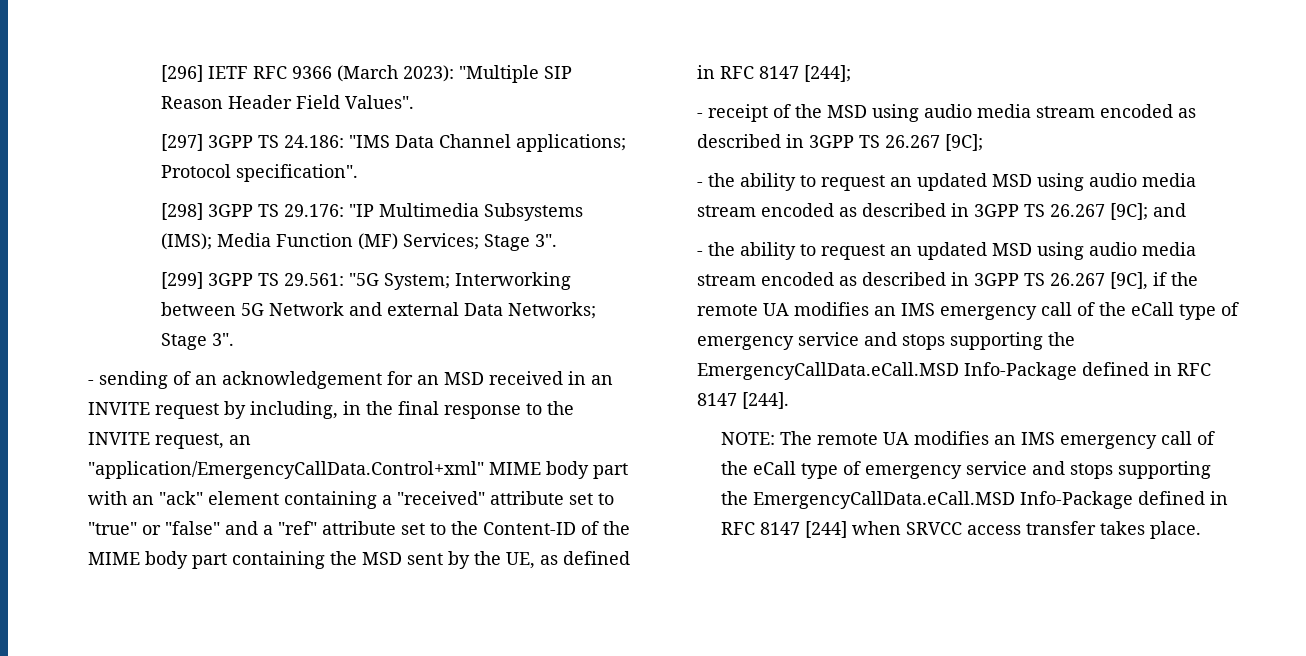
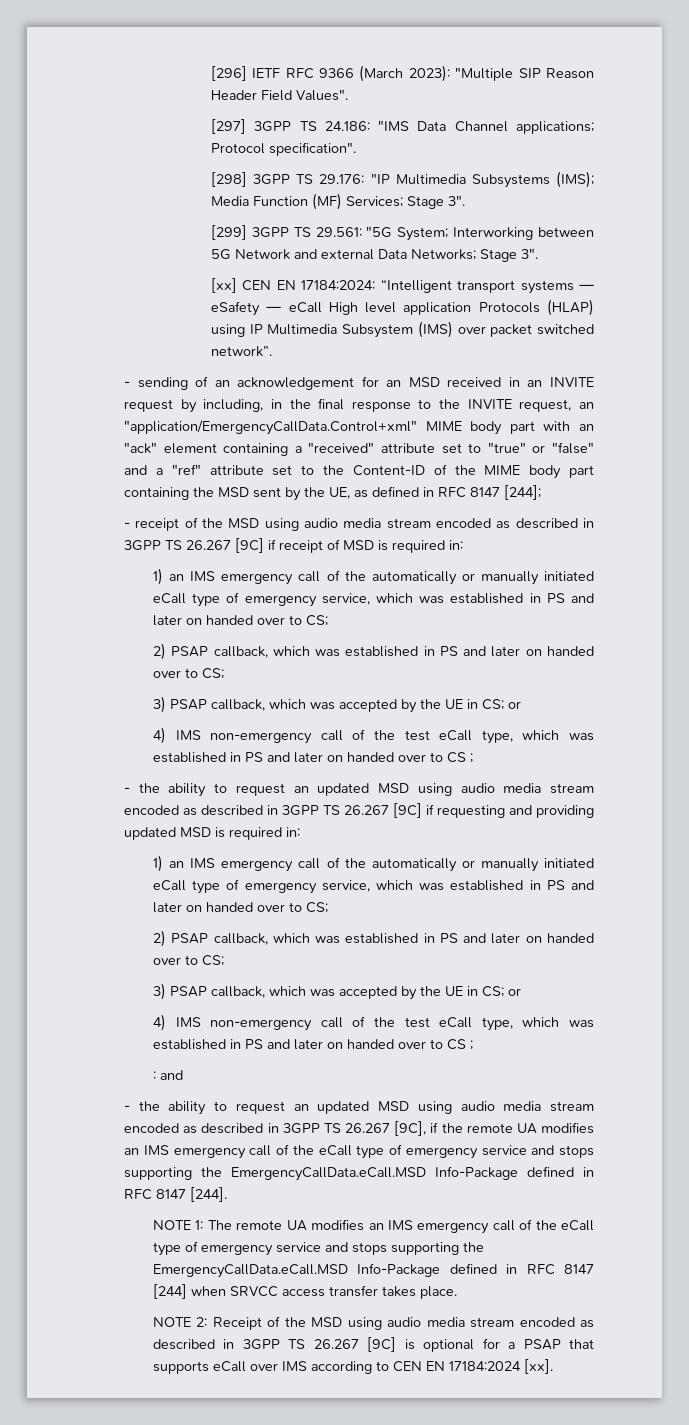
(235, 339) none -> [210,278,594,294] [210,299,594,316] [210,321,594,338] [210,346,272,357] // [xx] CEN EN 17184:2024: “Intelligent transport systems — eSafety — eCall High level application Protocols (HLAP) using IP Multimedia Subsystem (IMS) over packet switched network”.
[944,134,983,151] [9C]; -> [234,538,463,553] [152,568,594,585] [152,592,594,607] [152,615,328,626] [152,643,595,660] [152,668,224,679] [152,696,521,713] [152,727,594,744] [152,752,473,763] [9C] if receipt of MSD is required in: // 1) an IMS emergency call of the automatically or manually initiated eCall type of emergency service, which was established in PS and later on handed over to CS; // 2) PSAP callback, which was established in PS and later on handed over to CS; // 3) PSAP callback, which was accepted by the UE in CS; or // 4) IMS non-emergency call of the test eCall type, which was established in PS and later on handed over to CS ;
[1109,203,1148,220] [9C]; -> [392,803,595,818] [123,827,300,840] [152,855,594,872] [152,879,594,894] [152,902,328,913] [152,930,595,947] [152,955,224,966] [152,983,521,1000] [152,1014,594,1031] [152,1039,473,1050] [152,1071,156,1080] [9C] if requesting and providing updated MSD is required in: // 1) an IMS emergency call of the automatically or manually initiated eCall type of emergency service, which was established in PS and later on handed over to CS; // 2) PSAP callback, which was established in PS and later on handed over to CS; // 3) PSAP callback, which was accepted by the UE in CS; or // 4) IMS non-emergency call of the test eCall type, which was established in PS and later on handed over to CS ; // :
[721,432,776,445] NOTE: -> [152,1220,204,1230] NOTE 1:
(1202, 530) none -> [152,1316,594,1330] [152,1337,594,1352] [152,1359,553,1374] // NOTE 2: Receipt of the MSD using audio media stream encoded as described in 3GPP TS 26.267 [9C] is optional for a PSAP that supports eCall over IMS according to CEN EN 17184:2024 [xx].

